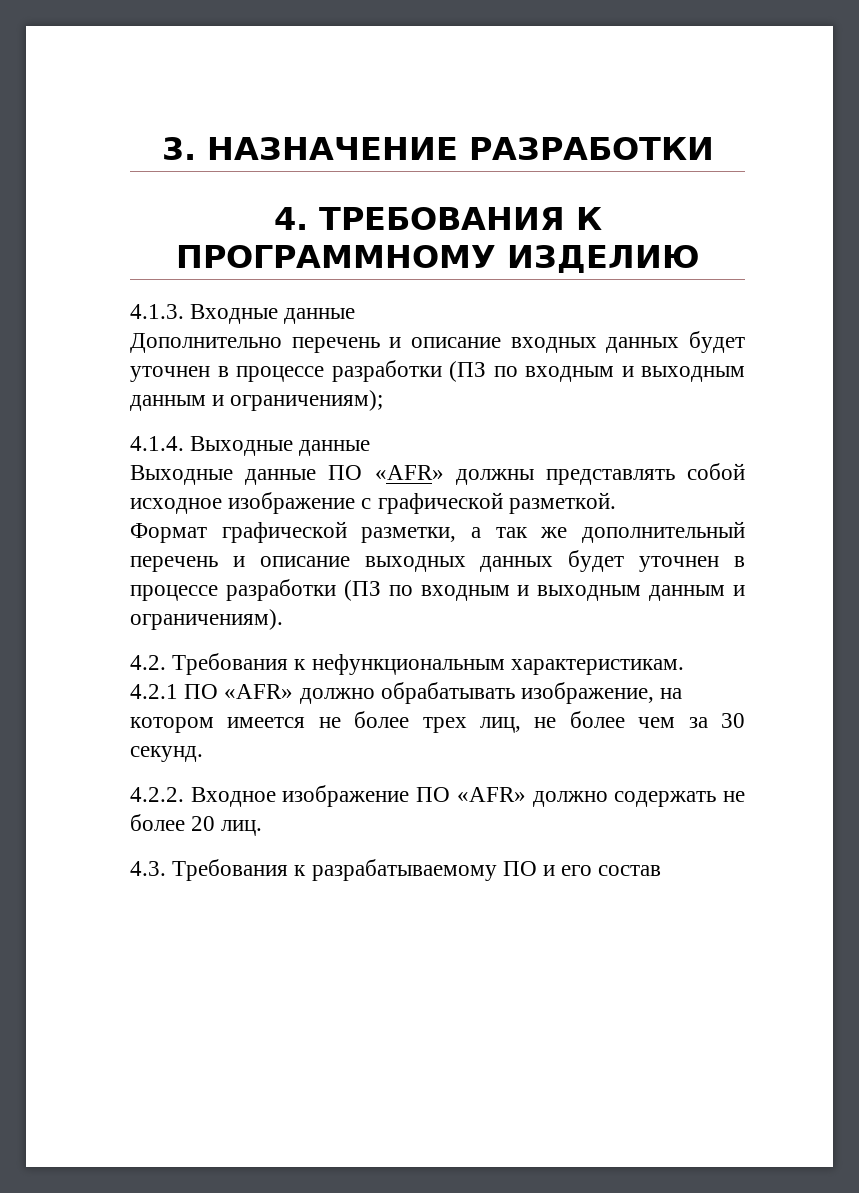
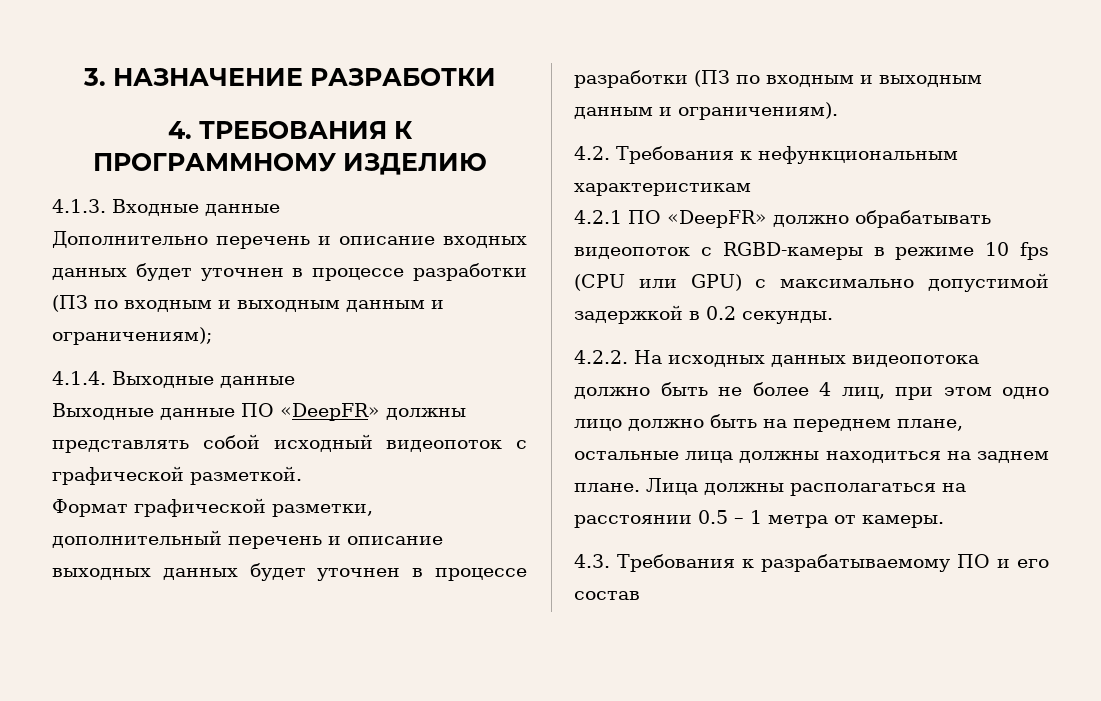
[374,465,444,480] «AFR» -> [280,403,380,421] «DeepFR»
[130,492,356,514] исходное изображение -> [273,434,503,452] исходный видеопоток
[471,527,568,538] а так же -> (373, 510) none
[510,659,684,675] характеристикам. -> [574,183,751,196] характеристикам
[224,684,294,699] «AFR» -> [667,210,767,228] «DeepFR»
[521,682,683,704] [130,711,745,733] [130,746,203,762] [130,785,745,807] [130,814,263,836] изображение, на котором имеется не более трех лиц, не более чем за 30 секунд. // 4.2.2. Входное изображение ПО «AFR» должно содержать не более 20 лиц. -> [574,242,1049,260] [574,273,1049,292] [574,305,833,324] [574,350,979,367] [574,382,1049,400] [574,414,963,432] [574,451,1049,463] [574,478,966,496] [574,510,944,528] видеопоток с RGBD-камеры в режиме 10 fps (CPU или GPU) с максимально допустимой задержкой в 0.2 секунды. // 4.2.2. На исходных данных видеопотока должно быть не более 4 лиц, при этом одно лицо должно быть на переднем плане, остальные лица должны находиться на заднем плане. Лица должны располагаться на расстоянии 0.5 – 1 метра от камеры.

